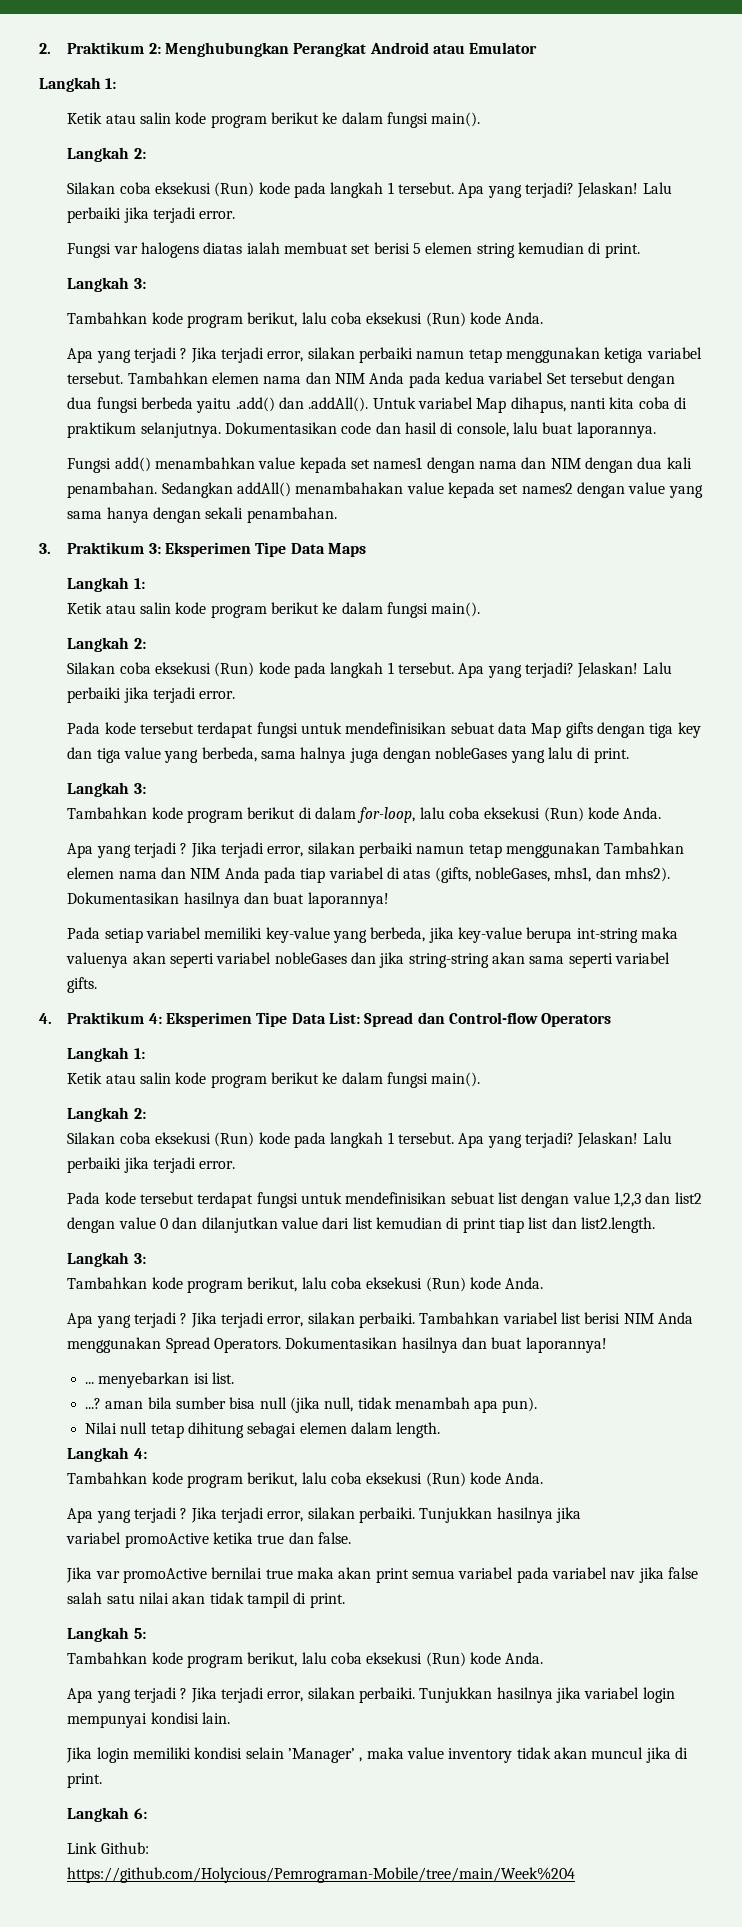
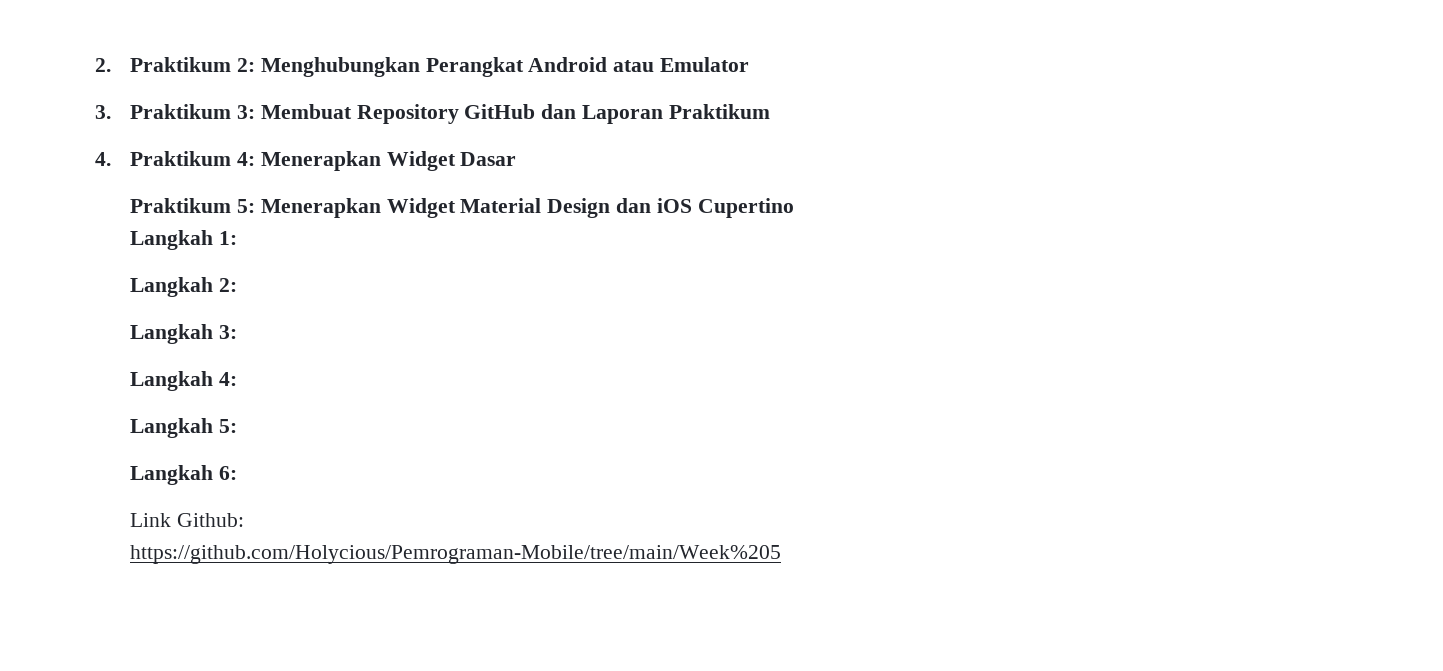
[39,77,117,92] [67,112,481,128] [67,147,146,162] [67,182,672,198] [67,207,236,223] [67,242,640,258] [67,277,146,292] [67,312,544,328] [67,347,702,363] [67,372,676,388] [67,397,687,413] [67,422,656,438] [67,457,692,473] [67,482,703,498] [67,507,337,523] [39,542,366,557] [67,577,145,592] [67,602,481,618] [67,637,146,652] [67,662,672,678] [67,687,236,703] [67,722,701,738] [67,747,629,763] [67,782,146,797] [67,807,662,823] [67,842,685,858] [67,867,670,883] [67,892,389,908] [67,927,678,943] [66,952,670,968] [67,977,98,993] [39,1012,612,1027] [67,1047,145,1062] [67,1072,481,1088] [67,1107,146,1122] [67,1132,672,1148] [67,1157,236,1173] [67,1192,702,1208] [67,1217,655,1233] [67,1252,146,1267] [67,1277,544,1293] [67,1312,693,1328] [67,1337,607,1353] [84,1372,234,1388] [84,1397,538,1413] [84,1422,441,1438] [67,1447,147,1462] [67,1472,544,1488] [67,1507,581,1523] [66,1532,351,1548] [66,1567,698,1583] [67,1592,345,1608] [67,1627,146,1642] [67,1652,544,1668] [67,1687,675,1703] [67,1712,231,1728] [66,1747,688,1763] [67,1773,103,1788] Langkah 1: // Ketik atau salin kode program berikut ke dalam fungsi main(). // Langkah 2: // Silakan coba eksekusi (Run) kode pada langkah 1 tersebut. Apa yang terjadi? Jelaskan! Lalu perbaiki jika terjadi error. // Fungsi var halogens diatas ialah membuat set berisi 5 elemen string kemudian di print. // Langkah 3: // Tambahkan kode program berikut, lalu coba eksekusi (Run) kode Anda. // Apa yang terjadi ? Jika terjadi error, silakan perbaiki namun tetap menggunakan ketiga variabel tersebut. Tambahkan elemen nama dan NIM Anda pada kedua variabel Set tersebut dengan dua fungsi berbeda yaitu .add() dan .addAll(). Untuk variabel Map dihapus, nanti kita coba di praktikum selanjutnya. Dokumentasikan code dan hasil di console, lalu buat laporannya. // Fungsi add() menambahkan value kepada set names1 dengan nama dan NIM dengan dua kali penambahan. Sedangkan addAll() menambahakan value kepada set names2 dengan value yang sama hanya dengan sekali penambahan. // 3. Praktikum 3: Eksperimen Tipe Data Maps // Langkah 1: // Ketik atau salin kode program berikut ke dalam fungsi main(). // Langkah 2: // Silakan coba eksekusi (Run) kode pada langkah 1 tersebut. Apa yang terjadi? Jelaskan! Lalu perbaiki jika terjadi error. // Pada kode tersebut terdapat fungsi untuk mendefinisikan sebuat data Map gifts dengan tiga key dan tiga value yang berbeda, sama halnya juga dengan nobleGases yang lalu di print. // Langkah 3: // Tambahkan kode program berikut di dalam for-loop, lalu coba eksekusi (Run) kode Anda. // Apa yang terjadi ? Jika terjadi error, silakan perbaiki namun tetap menggunakan Tambahkan elemen nama dan NIM Anda pada tiap variabel di atas (gifts, nobleGases, mhs1, dan mhs2). Dokumentasikan hasilnya dan buat laporannya! // Pada setiap variabel memiliki key-value yang berbeda, jika key-value berupa int-string maka valuenya akan seperti variabel nobleGases dan jika string-string akan sama seperti variabel gifts. // 4. Praktikum 4: Eksperimen Tipe Data List: Spread dan Control-flow Operators // Langkah 1: // Ketik atau salin kode program berikut ke dalam fungsi main(). // Langkah 2: // Silakan coba eksekusi (Run) kode pada langkah 1 tersebut. Apa yang terjadi? Jelaskan! Lalu perbaiki jika terjadi error. // Pada kode tersebut terdapat fungsi untuk mendefinisikan sebuat list dengan value 1,2,3 dan list2 dengan value 0 dan dilanjutkan value dari list kemudian di print tiap list dan list2.length. // Langkah 3: // Tambahkan kode program berikut, lalu coba eksekusi (Run) kode Anda. // Apa yang terjadi ? Jika terjadi error, silakan perbaiki. Tambahkan variabel list berisi NIM Anda menggunakan Spread Operators. Dokumentasikan hasilnya dan buat laporannya! // ... menyebarkan isi list. // ...? aman bila sumber bisa null (jika null, tidak menambah apa pun). // Nilai null tetap dihitung sebagai elemen dalam length. // Langkah 4: // Tambahkan kode program berikut, lalu coba eksekusi (Run) kode Anda. // Apa yang terjadi ? Jika terjadi error, silakan perbaiki. Tunjukkan hasilnya jika // variabel promoActive ketika true dan false. // Jika var promoActive bernilai true maka akan print semua variabel pada variabel nav jika false salah satu nilai akan tidak tampil di print. // Langkah 5: // Tambahkan kode program berikut, lalu coba eksekusi (Run) kode Anda. // Apa yang terjadi ? Jika terjadi error, silakan perbaiki. Tunjukkan hasilnya jika variabel login mempunyai kondisi lain. // Jika login memiliki kondisi selain ’Manager’ , maka value inventory tidak akan muncul jika di print. -> [95,104,770,124] [95,151,517,171] [130,198,794,218] [130,230,237,250] [130,277,237,297] [130,324,237,344] [130,371,237,391] [130,418,237,438] 3. Praktikum 3: Membuat Repository GitHub dan Laporan Praktikum // 4. Praktikum 4: Menerapkan Widget Dasar // Praktikum 5: Menerapkan Widget Material Design dan iOS Cupertino // Langkah 1: // Langkah 2: // Langkah 3: // Langkah 4: // Langkah 5:
[67,1867,576,1883] https://github.com/Holycious/Pemrograman-Mobile/tree/main/Week%204 -> [130,545,782,564] https://github.com/Holycious/Pemrograman-Mobile/tree/main/Week%205

